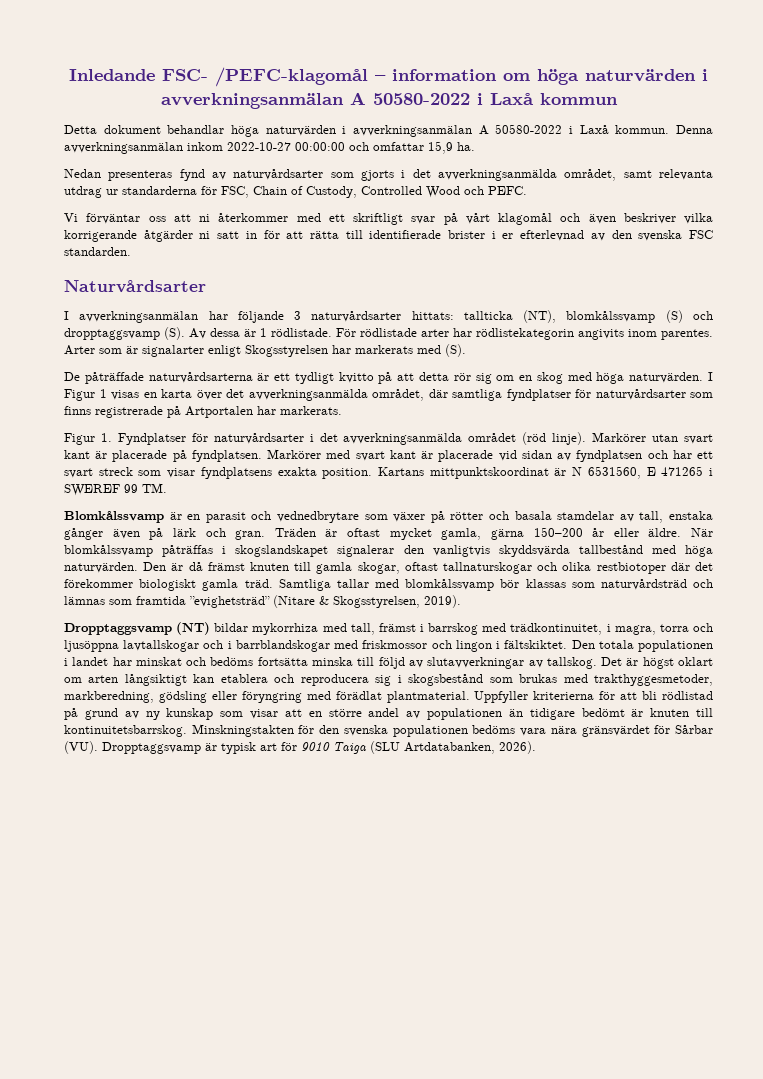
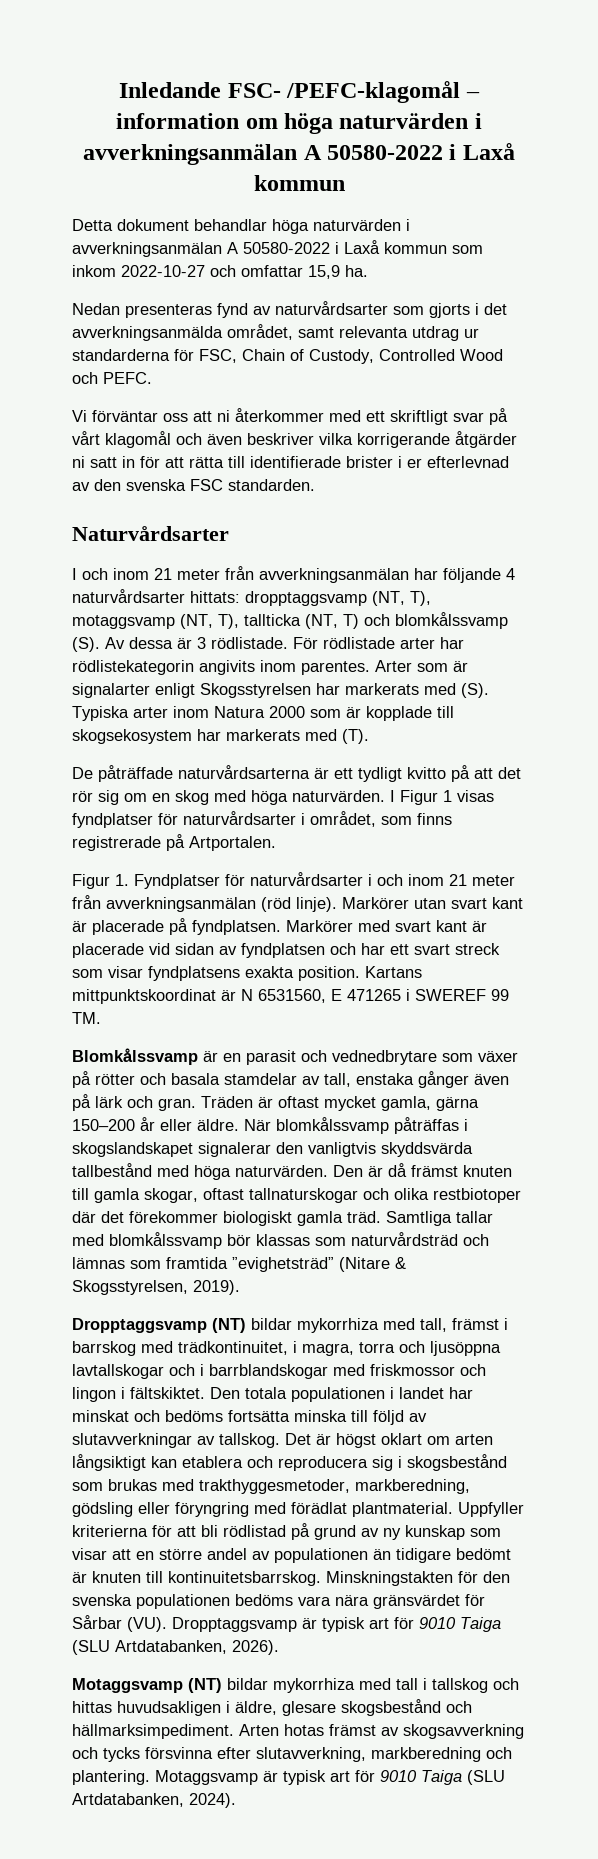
[615,125,713,134] [64,142,183,154] kommun. Denna avverkningsanmälan -> [384,242,483,254] kommun som
[295,142,345,151] 00:00:00 -> (205, 271) none
(69, 315) none -> [82,566,254,580] och inom 21 meter från
[294,311,302,320] 3 -> [506,568,515,580] 4
[463,310,713,323] [64,328,160,340] tallticka (NT), blomkålssvamp (S) och dropptaggsvamp -> [245,591,431,606] [72,612,508,629] dropptaggsvamp (NT, T), motaggsvamp (NT, T), tallticka (NT, T) och blomkålssvamp
[260,328,267,337] 1 -> [197,637,206,649] 3
(466, 350) none -> [72,706,454,721] [72,729,369,744] Typiska arter inom Natura 2000 som är kopplade till skogsekosystem har markerats med (T).
[418,372,449,381] detta -> [498,767,521,779] det
[143,389,502,401] en karta över det avverkningsanmälda området, där samtliga -> (494, 796) none
(686, 394) none -> [301,811,376,827] i området,
[185,406,342,418] Artportalen har markerats. -> [189,836,276,851] Artportalen.
[319,433,517,445] det avverkningsanmälda området -> [377,874,515,886] [72,895,256,912] och inom 21 meter från avverkningsanmälan
(536, 747) none -> [72,1678,519,1693] [72,1699,472,1716] [72,1724,524,1739] [72,1747,512,1762] [72,1770,505,1785] [72,1793,236,1808] // Motaggsvamp (NT) bildar mykorrhiza med tall i tallskog och hittas huvudsakligen i äldre, glesare skogsbestånd och hällmarksimpediment. Arten hotas främst av skogsavverkning och tycks försvinna efter slutavverkning, markberedning och plantering. Motaggsvamp är typisk art för 9010 Taiga (SLU Artdatabanken, 2024).

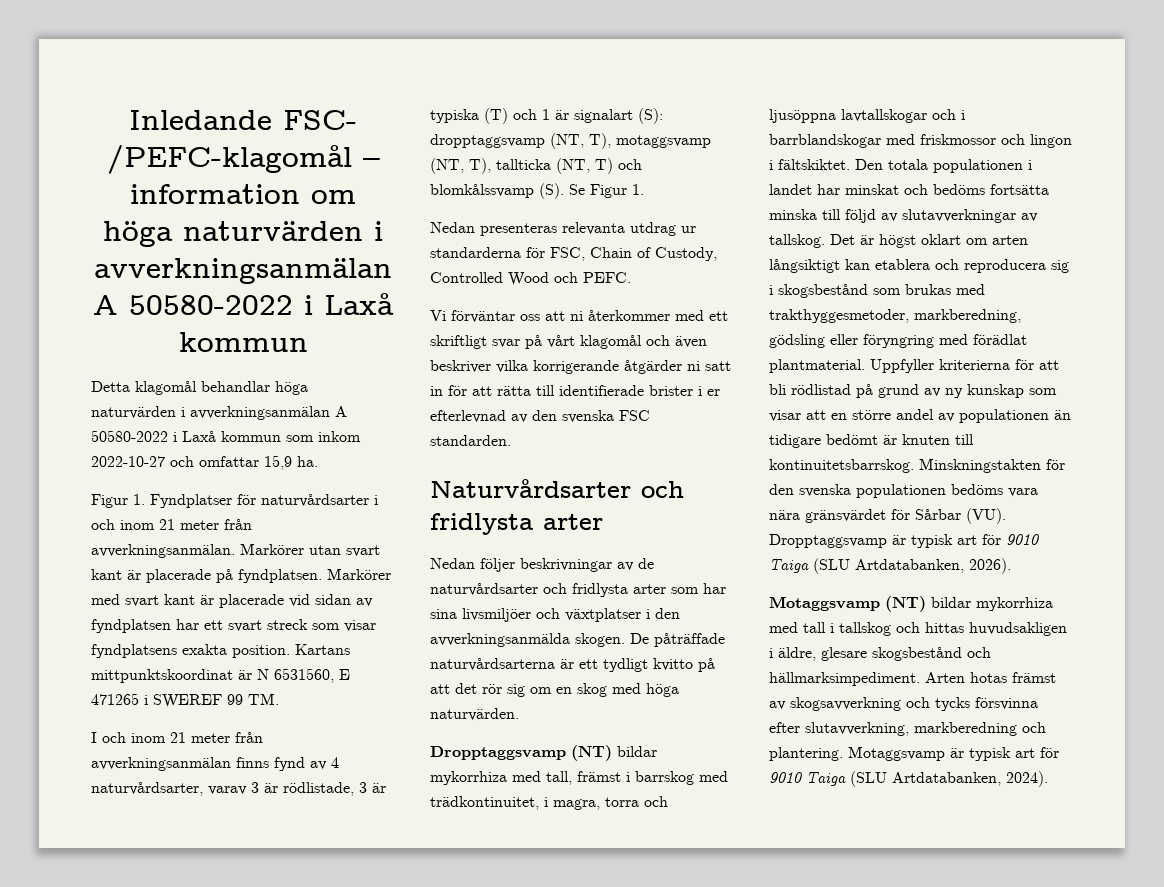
[117,219,189,231] dokument -> [135,381,197,395] klagomål
[72,301,507,318] [72,324,334,341] Nedan presenteras fynd av naturvårdsarter som gjorts i det avverkningsanmälda området, samt -> [91,494,378,508] [91,519,252,530] [91,543,380,558] [91,568,391,583] [91,594,373,608] [91,619,376,633] [91,644,350,658] [91,668,350,683] [91,693,279,708] [91,732,263,743] [91,757,339,771] [91,782,386,796] [430,108,663,124] [430,133,711,149] [430,158,642,174] [430,183,644,199] [430,222,557,236] Figur 1. Fyndplatser för naturvårdsarter i och inom 21 meter från avverkningsanmälan. Markörer utan svart kant är placerade på fyndplatsen. Markörer med svart kant är placerade vid sidan av fyndplatsen har ett svart streck som visar fyndplatsens exakta position. Kartans mittpunktskoordinat är N 6531560, E 471265 i SWEREF 99 TM. // I och inom 21 meter från avverkningsanmälan finns fynd av 4 naturvårdsarter, varav 3 är rödlistade, 3 är typiska (T) och 1 är signalart (S): dropptaggsvamp (NT, T), motaggsvamp (NT, T), tallticka (NT, T) och blomkålssvamp (S). Se Figur 1. // Nedan presenteras
[72,566,515,583] [72,589,431,606] [72,612,508,629] [72,637,464,652] [72,660,468,675] [72,683,489,698] [72,706,454,721] [72,729,369,744] // I och inom 21 meter från avverkningsanmälan har följande 4 naturvårdsarter hittats: dropptaggsvamp (NT, T), motaggsvamp (NT, T), tallticka (NT, T) och blomkålssvamp (S). Av dessa är 3 rödlistade. För rödlistade arter har rödlistekategorin angivits inom parentes. Arter som är signalarter enligt Skogsstyrelsen har markerats med (S). Typiska arter inom Natura 2000 som är kopplade till skogsekosystem har markerats med (T). // -> [641,481,684,498] [430,513,603,535] [430,558,654,572] [430,583,726,597] [430,608,680,622] [430,633,625,647] och fridlysta arter // Nedan följer beskrivningar av de naturvårdsarter och fridlysta arter som har sina livsmiljöer och växtplatser i den avverkningsanmälda skogen.
[390,790,494,805] [72,811,452,828] [72,834,276,851] [72,872,515,889] [72,895,523,912] [72,918,487,935] [72,943,500,958] [72,966,422,981] [72,989,509,1004] [72,1012,101,1024] [72,1048,518,1065] [72,1071,509,1088] [72,1094,479,1111] [72,1117,468,1134] [72,1142,473,1157] [72,1163,512,1180] [72,1188,521,1203] [72,1211,493,1226] [72,1232,489,1249] [72,1257,406,1272] [72,1280,240,1295] I Figur 1 visas fyndplatser för naturvårdsarter i området, som finns registrerade på Artportalen. // Figur 1. Fyndplatser för naturvårdsarter i och inom 21 meter från avverkningsanmälan (röd linje). Markörer utan svart kant är placerade på fyndplatsen. Markörer med svart kant är placerade vid sidan av fyndplatsen och har ett svart streck som visar fyndplatsens exakta position. Kartans mittpunktskoordinat är N 6531560, E 471265 i SWEREF 99 TM. // Blomkålssvamp är en parasit och vednedbrytare som växer på rötter och basala stamdelar av tall, enstaka gånger även på lärk och gran. Träden är oftast mycket gamla, gärna 150–200 år eller äldre. När blomkålssvamp påträffas i skogslandskapet signalerar den vanligtvis skyddsvärda tallbestånd med höga naturvärden. Den är då främst knuten till gamla skogar, oftast tallnaturskogar och olika restbiotoper där det förekommer biologiskt gamla träd. Samtliga tallar med blomkålssvamp bör klassas som naturvårdsträd och lämnas som framtida ”evighetsträd” (Nitare & Skogsstyrelsen, 2019). -> (519, 714) none

